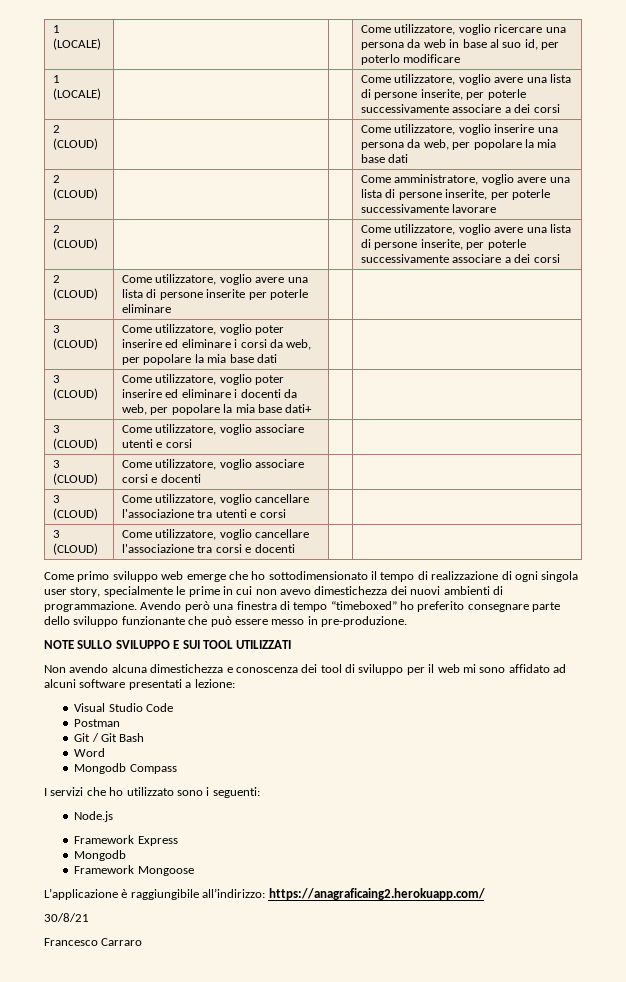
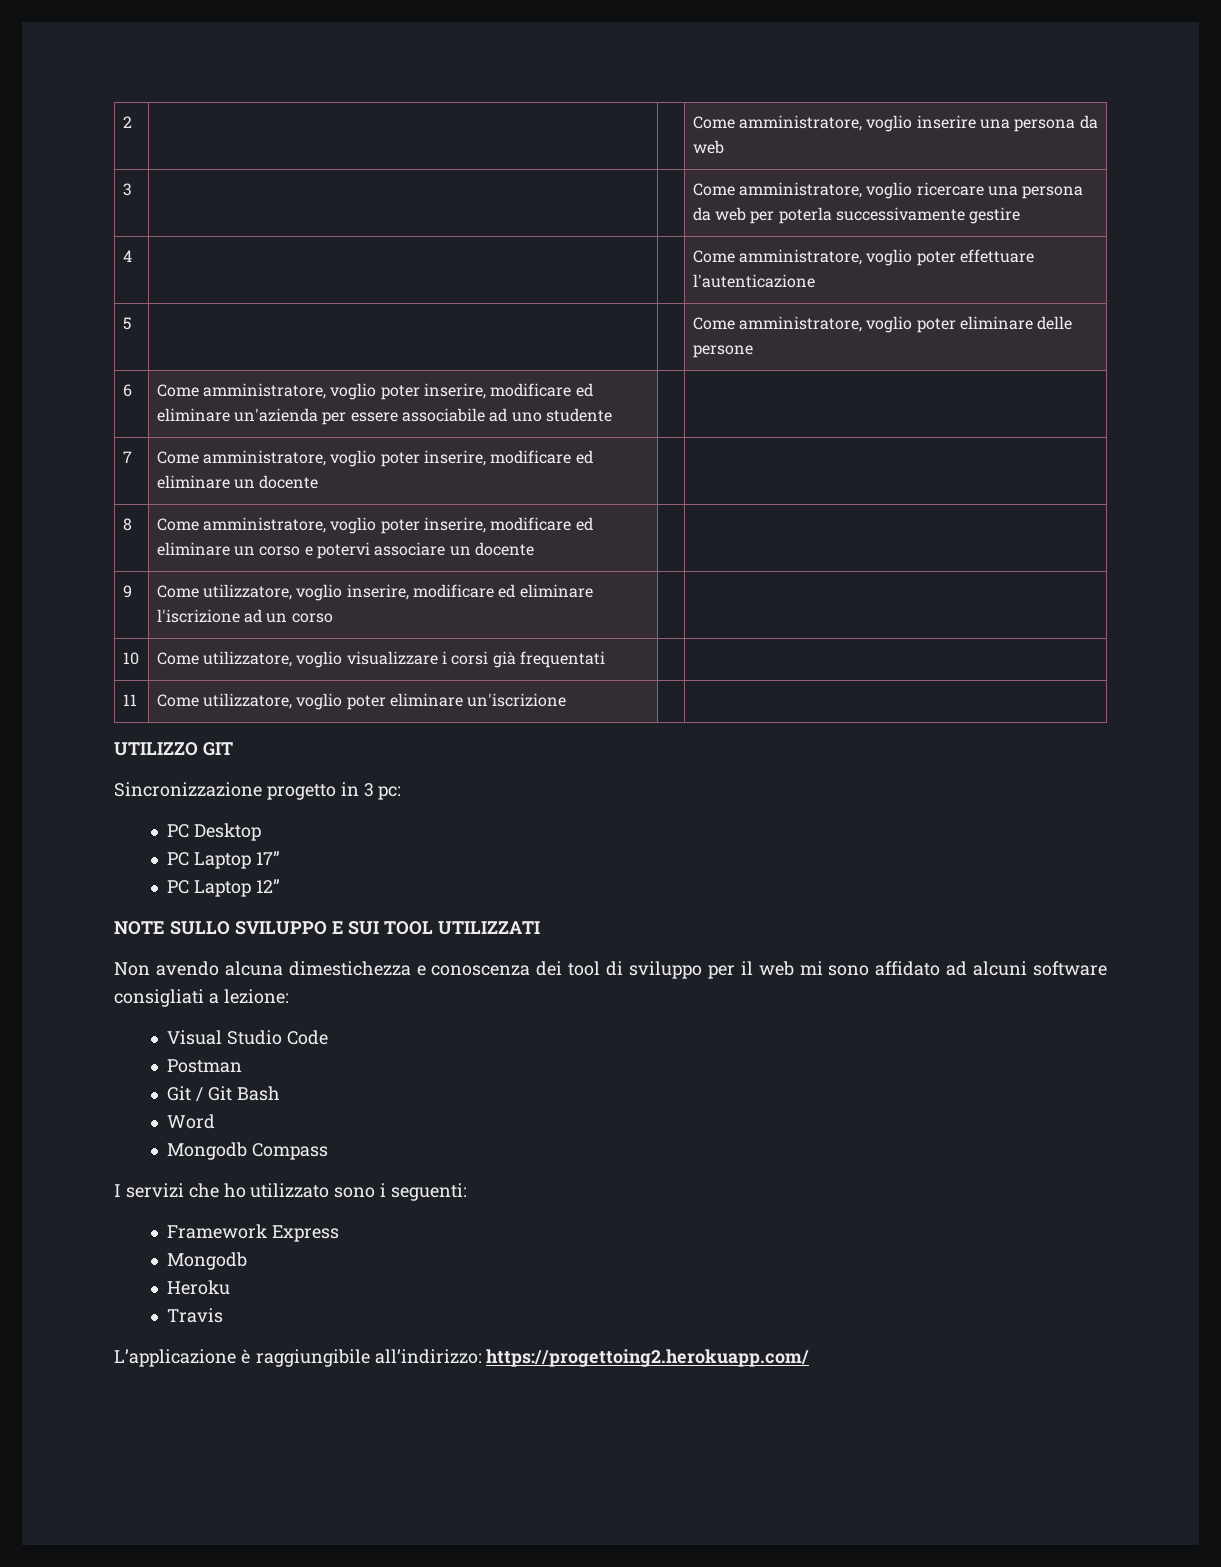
[53,25,61,33] [53,38,102,50] [361,24,456,35] 1 (LOCALE) | | | Come utilizzatore, -> [122,116,132,128] [692,115,1098,132] [692,140,724,154] [122,183,132,196] [692,182,862,198] 2 | | | Come amministratore, voglio inserire una persona da web // 3 | | | Come amministratore,
[449,39,560,50] [361,54,461,65] [53,75,61,83] [53,88,102,100] [361,74,571,85] [361,89,526,100] [361,104,560,113] [53,125,61,133] [53,138,99,150] [361,124,558,135] [361,139,557,150] [361,154,409,163] [53,175,61,183] [53,188,99,200] [361,174,570,185] [361,189,550,200] [361,204,497,213] [53,225,61,233] [53,238,99,250] [361,224,571,235] [361,239,526,250] [361,254,560,263] [53,275,61,283] [53,288,99,300] [122,274,308,285] [122,289,308,300] [122,304,172,313] [53,325,61,333] [53,338,99,350] [122,324,285,335] [122,339,312,350] [122,354,277,365] [53,375,61,383] [53,388,99,400] [122,374,285,385] [122,389,297,398] [122,404,313,415] [53,425,61,433] [53,438,99,450] [122,424,305,435] [122,439,192,448] [53,460,61,468] [53,473,99,485] [122,459,305,470] [122,474,201,483] [53,495,61,503] [53,508,99,520] [122,494,310,505] [122,509,286,518] [53,530,61,538] [53,543,99,555] [122,529,310,540] [122,544,295,553] [44,571,579,582] [44,586,503,597] [44,601,561,612] [44,616,407,627] in base al suo id, per poterlo modificare // 1 (LOCALE) | | | Come utilizzatore, voglio avere una lista di persone inserite, per poterle successivamente associare a dei corsi // 2 (CLOUD) | | | Come utilizzatore, voglio inserire una persona da web, per popolare la mia base dati // 2 (CLOUD) | | | Come amministratore, voglio avere una lista di persone inserite, per poterle successivamente lavorare // 2 (CLOUD) | | | Come utilizzatore, voglio avere una lista di persone inserite, per poterle successivamente associare a dei corsi // 2 (CLOUD) | Come utilizzatore, voglio avere una lista di persone inserite per poterle eliminare | | // 3 (CLOUD) | Come utilizzatore, voglio poter inserire ed eliminare i corsi da web, per popolare la mia base dati | | // 3 (CLOUD) | Come utilizzatore, voglio poter inserire ed eliminare i docenti da web, per popolare la mia base dati+ | | // 3 (CLOUD) | Come utilizzatore, voglio associare utenti e corsi | | // 3 (CLOUD) | Come utilizzatore, voglio associare corsi e docenti | | // 3 (CLOUD) | Come utilizzatore, voglio cancellare l'associazione tra utenti e corsi | | // 3 (CLOUD) | Come utilizzatore, voglio cancellare l'associazione tra corsi e docenti | | // Come primo sviluppo web emerge che ho sottodimensionato il tempo di realizzazione di ogni singola user story, specialmente le prime in cui non avevo dimestichezza dei nuovi ambienti di programmazione. Avendo però una finestra di tempo “timeboxed” ho preferito consegnare parte dello sviluppo funzionante che può essere messo in pre-produzione. -> [750,207,1021,224] [122,250,132,262] [692,249,1034,266] [692,274,815,288] [122,317,131,330] [692,316,1073,333] [692,345,753,358] [122,384,132,397] [156,383,593,400] [156,408,612,425] [122,451,132,463] [156,450,593,467] [156,475,319,489] [122,518,132,531] [156,517,593,534] [156,542,534,559] [122,585,132,598] [156,584,593,601] [156,609,333,623] [122,652,139,665] [156,651,605,668] [122,694,137,706] [156,693,567,710] [114,742,233,756] [114,782,402,800] [167,823,261,841] [167,851,280,869] [167,879,280,897] per poterla successivamente gestire // 4 | | | Come amministratore, voglio poter effettuare l'autenticazione // 5 | | | Come amministratore, voglio poter eliminare delle persone // 6 | Come amministratore, voglio poter inserire, modificare ed eliminare un'azienda per essere associabile ad uno studente | | // 7 | Come amministratore, voglio poter inserire, modificare ed eliminare un docente | | // 8 | Come amministratore, voglio poter inserire, modificare ed eliminare un corso e potervi associare un docente | | // 9 | Come utilizzatore, voglio inserire, modificare ed eliminare l'iscrizione ad un corso | | // 10 | Come utilizzatore, voglio visualizzare i corsi già frequentati | | // 11 | Come utilizzatore, voglio poter eliminare un'iscrizione | | // UTILIZZO GIT // Sincronizzazione progetto in 3 pc: // PC Desktop // PC Laptop 17” // PC Laptop 12”
[128,679,182,690] presentati -> [114,989,204,1007] consigliati
[74,811,114,822] // Node.js -> (468, 1192) none
[74,865,194,876] Framework Mongoose -> [167,1280,231,1295] [167,1308,224,1323] Heroku // Travis
[268,888,485,900] [44,913,89,922] [44,938,143,946] https://anagraficaing2.herokuapp.com/ // 30/8/21 // Francesco Carraro -> [486,1349,810,1367] https://progettoing2.herokuapp.com/

